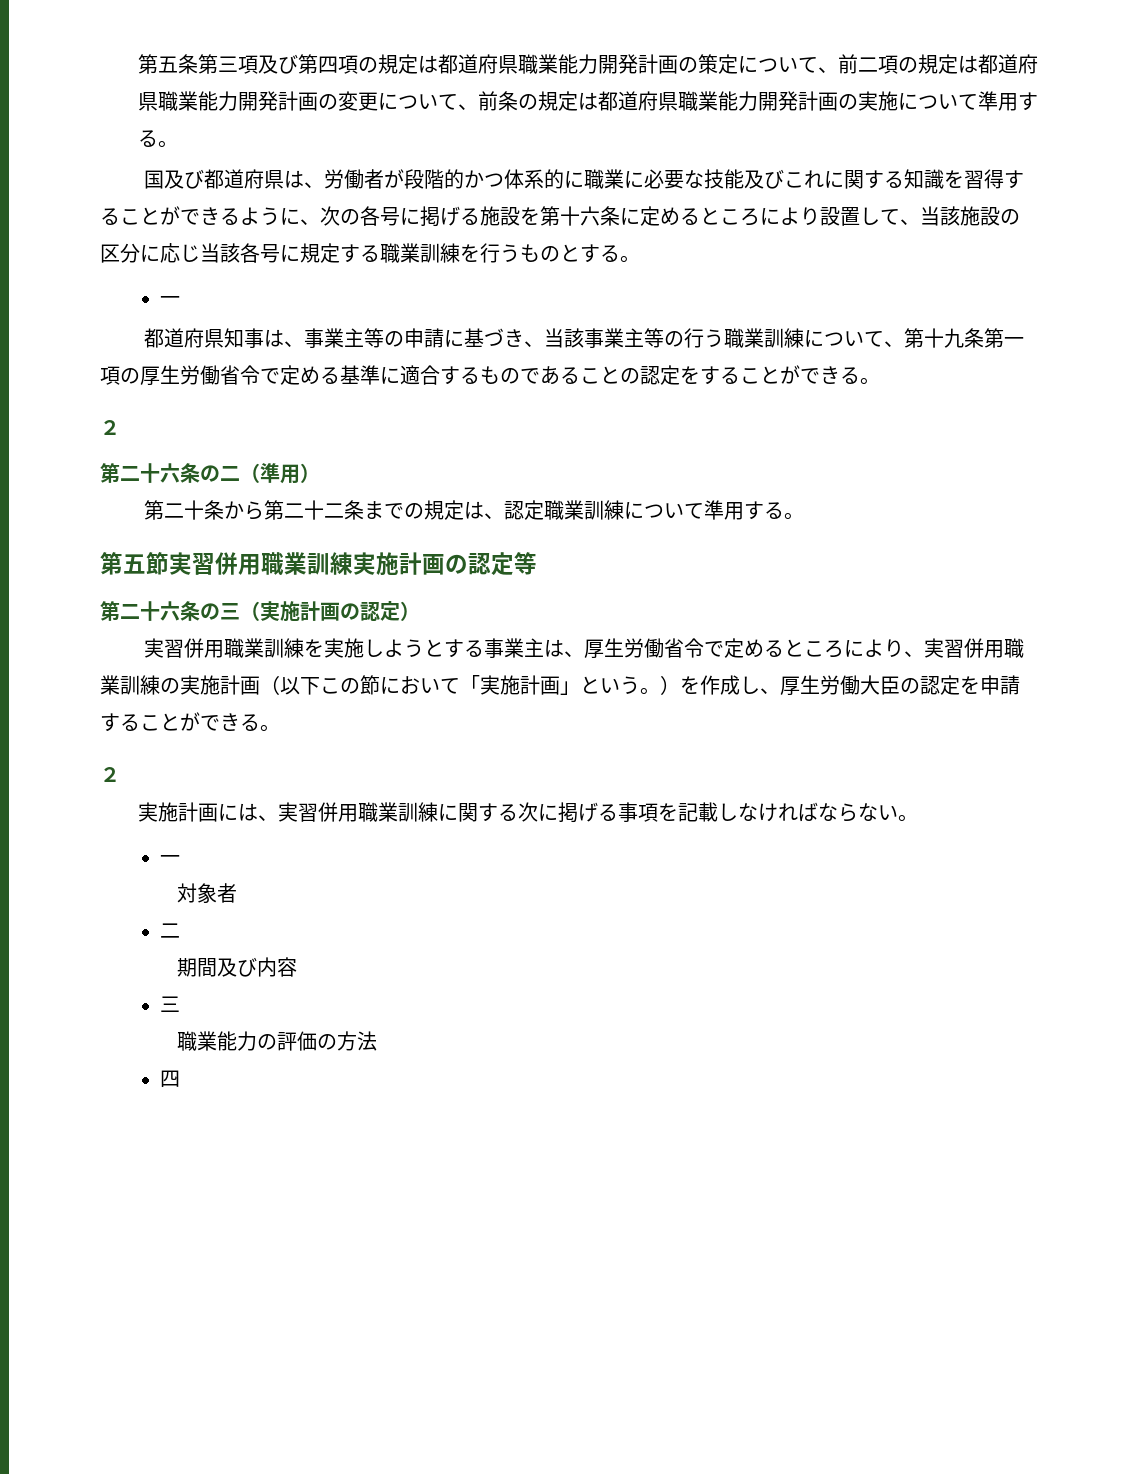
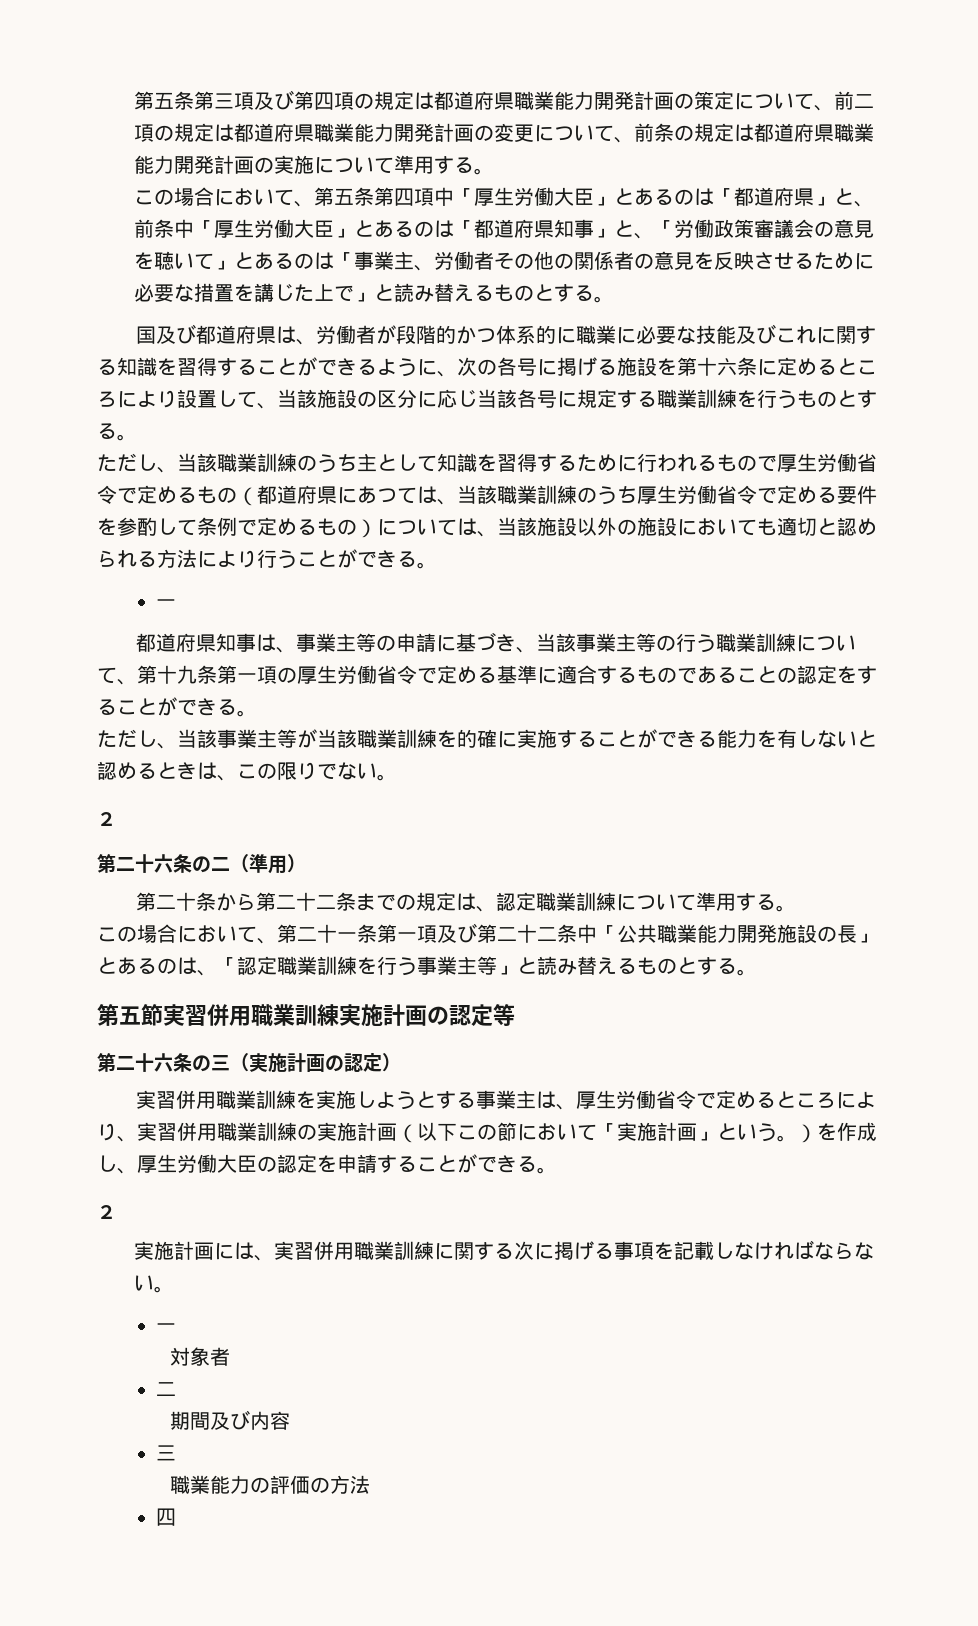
(179, 144) none -> [133,187,874,207] [133,219,874,239] [133,251,874,271] [133,283,614,303] // この場合において、第五条第四項中「厚生労働大臣」とあるのは「都道府県」と、前条中「厚生労働大臣」とあるのは「都道府県知事」と、「労働政策審議会の意見を聴いて」とあるのは「事業主、労働者その他の関係者の意見を反映させるために必要な措置を講じた上で」と読み替えるものとする。
(640, 259) none -> [97,453,877,473] [97,485,877,506] [97,517,877,538] [97,549,437,569] // ただし、当該職業訓練のうち主として知識を習得するために行われるもので厚生労働省令で定めるもの（都道府県にあつては、当該職業訓練のうち厚生労働省令で定める要件を参酌して条例で定めるもの）については、当該施設以外の施設においても適切と認められる方法により行うことができる。
(880, 381) none -> [97,729,877,749] [97,761,397,781] // ただし、当該事業主等が当該職業訓練を的確に実施することができる能力を有しないと認めるときは、この限りでない。
(804, 516) none -> [97,923,877,944] [97,956,757,976] // この場合において、第二十一条第一項及び第二十二条中「公共職業能力開発施設の長」とあるのは、「認定職業訓練を行う事業主等」と読み替えるものとする。

